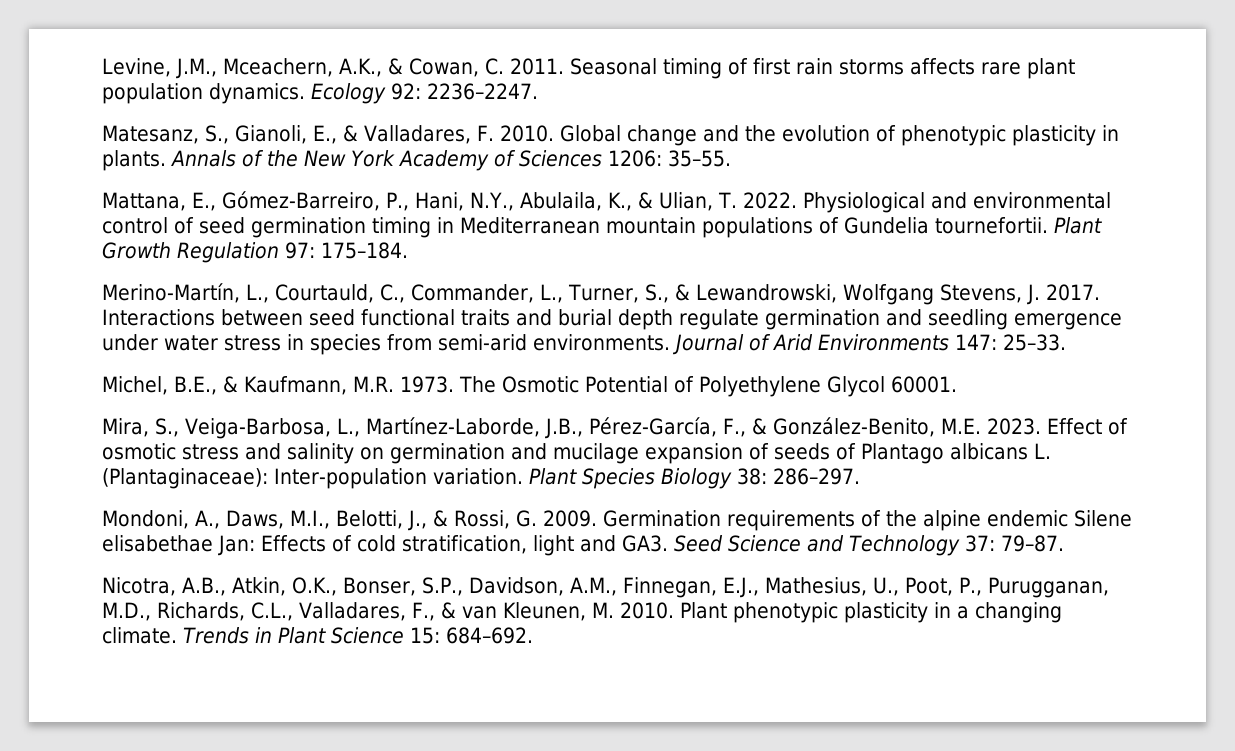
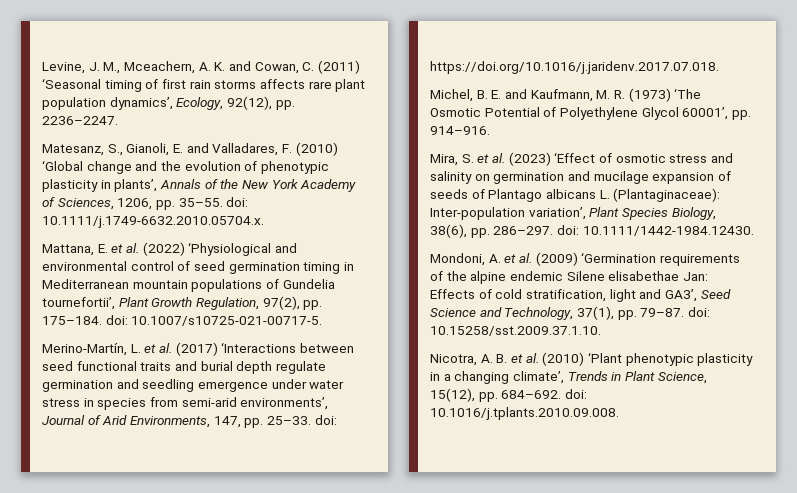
[176,58,657,79] J.M., Mceachern, A.K., & Cowan, C. 2011. Seasonal -> [88,60,360,74] [42,78,101,89] J. M., Mceachern, A. K. and Cowan, C. (2011) ‘Seasonal
[209,83,421,104] dynamics. Ecology 92: -> [109,96,295,110] dynamics’, Ecology, 92(12), pp.
[313,125,621,144] E., & Valladares, F. 2010. Global -> [172,142,338,156] [42,160,83,171] E. and Valladares, F. (2010) ‘Global
[102,150,166,171] plants. -> [114,179,158,192] plants’,
[518,150,662,167] Sciences 1206: -> [57,198,175,210] Sciences, 1206, pp.
(731, 158) none -> [226,197,249,207] [42,216,264,228] doi: 10.1111/j.1749-6632.2010.05704.x.
[192,191,925,213] E., Gómez-Barreiro, P., Hani, N.Y., Abulaila, K., & Ulian, T. 2022. Physiological -> [97,242,272,256] E. et al. (2022) ‘Physiological
[935,217,1048,234] tournefortii. -> [42,297,115,310] tournefortii’,
[177,242,315,263] Regulation 97: -> [195,296,323,310] Regulation, 97(2), pp.
(408, 250) none -> [105,315,323,326] doi: 10.1007/s10725-021-00717-5.
[246,284,1100,305] [102,309,215,326] L., Courtauld, C., Commander, L., Turner, S., & Lewandrowski, Wolfgang Stevens, J. 2017. Interactions -> [130,342,297,356] L. et al. (2017) ‘Interactions
[533,334,670,351] environments. -> [240,397,329,410] environments’,
[818,334,997,351] Environments 147: -> [129,416,264,428] Environments, 147, pp.
(1066, 342) none -> [314,415,337,425] [430,61,719,74] doi: https://doi.org/10.1016/j.jaridenv.2017.07.018.
[174,376,496,395] B.E., & Kaufmann, M.R. 1973. The -> [476,88,702,102] B. E. and Kaufmann, M. R. (1973) ‘The
[890,376,957,393] [102,417,1102,439] 60001. // Mira, S., Veiga-Barbosa, L., Martínez-Laborde, J.B., Pérez-García, F., & González-Benito, M.E. 2023. Effect -> [682,107,751,120] [430,126,490,135] [430,152,596,166] 60001’, pp. 914–916. // Mira, S. et al. (2023) ‘Effect
[432,468,523,485] variation. -> [528,207,586,220] variation’,
[660,468,767,489] Biology 38: -> [671,207,716,220] [430,224,490,238] Biology, 38(6), pp.
(860, 476) none -> [556,225,754,236] doi: 10.1111/1442-1984.12430.
[195,510,721,531] A., Daws, M.I., Belotti, J., & Rossi, G. 2009. Germination -> [488,252,657,266] A. et al. (2009) ‘Germination
[622,535,668,552] GA3. -> [664,289,697,302] GA3’,
[849,535,995,556] Technology 37: -> [504,306,637,320] Technology, 37(1), pp.
(1064, 543) none -> [687,307,710,317] [430,326,601,336] doi: 10.15258/sst.2009.37.1.10.
[182,577,1109,598] [102,602,727,621] A.B., Atkin, O.K., Bonser, S.P., Davidson, A.M., Finnegan, E.J., Mathesius, U., Poot, P., Purugganan, M.D., Richards, C.L., Valladares, F., & van Kleunen, M. 2010. Plant -> [480,352,622,366] A. B. et al. (2010) ‘Plant
[102,627,177,644] climate. -> [512,371,564,384] climate’,
[330,627,533,644] Science 15: 684–692. -> [657,372,707,384] [430,388,587,402] [430,407,619,420] Science, 15(12), pp. 684–692. doi: 10.1016/j.tplants.2010.09.008.

